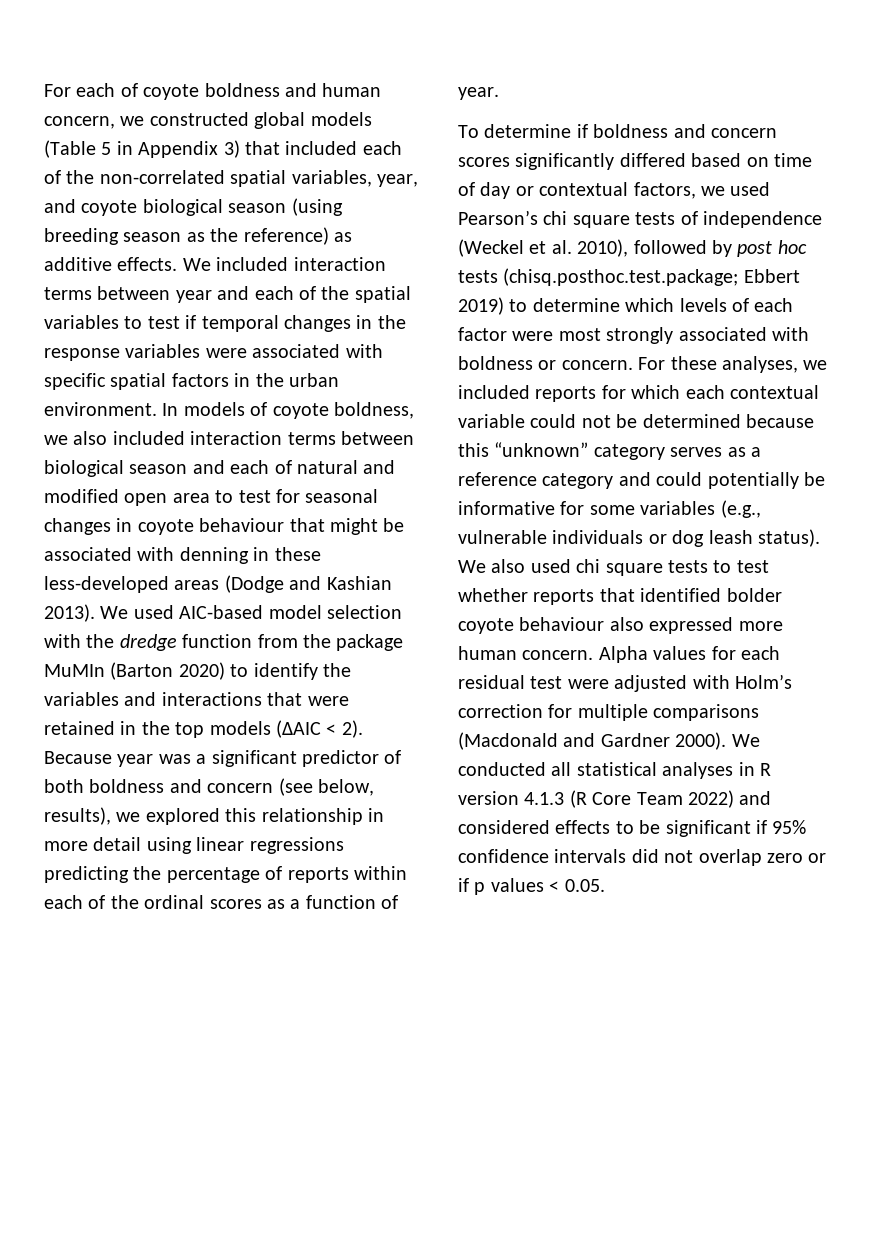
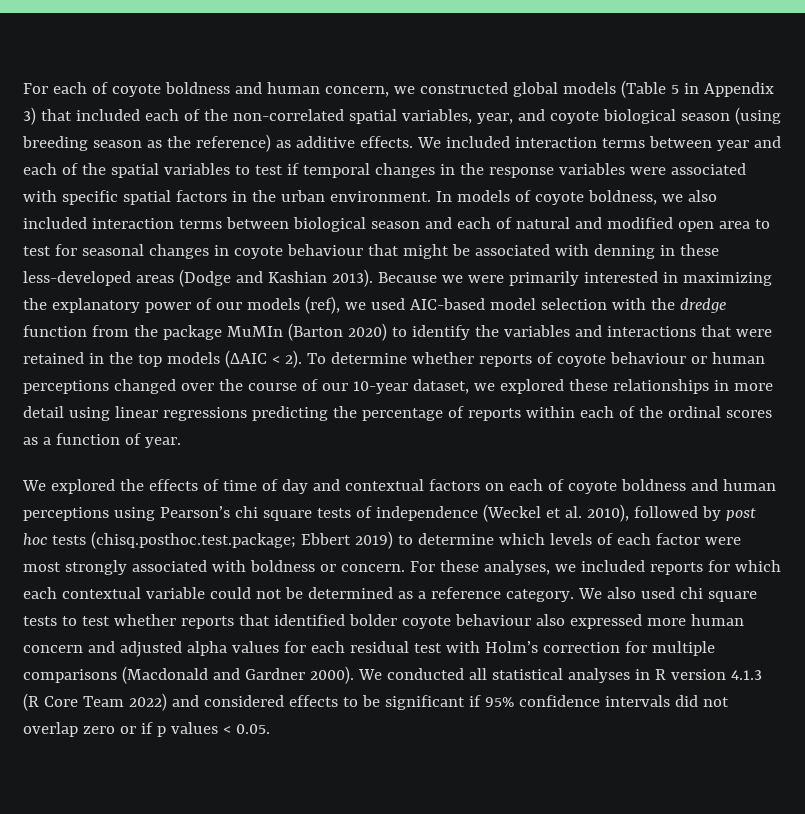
[100,606,129,619] We -> [377,271,772,286] [23,296,366,314] Because we were primarily interested in maximizing the explanatory power of our models (ref), we
[44,750,402,767] [44,778,374,796] [44,807,363,825] Because year was a significant predictor of both boldness and concern (see below, results), we explored this relationship -> [306,352,765,367] [23,379,709,394] To determine whether reports of coyote behaviour or human perceptions changed over the course of our 10-year dataset, we explored these relationships
[458,124,777,138] [458,153,812,170] [458,182,771,199] To determine if boldness and concern scores significantly differed based on time of day or contextual factors, we used -> [22,479,776,494] [23,507,155,521] We explored the effects of time of day and contextual factors on each of coyote boldness and human perceptions using
[746,414,814,428] [458,442,761,460] [458,472,825,489] [458,500,761,518] [458,529,820,547] because this “unknown” category serves as a reference category and could potentially be informative for some variables (e.g., vulnerable individuals or dog leash status). -> [397,587,574,602] as a reference category.
[522,646,648,663] concern. Alpha -> [23,641,227,657] concern and adjusted alpha
[567,675,688,692] were adjusted -> (442, 648) none

